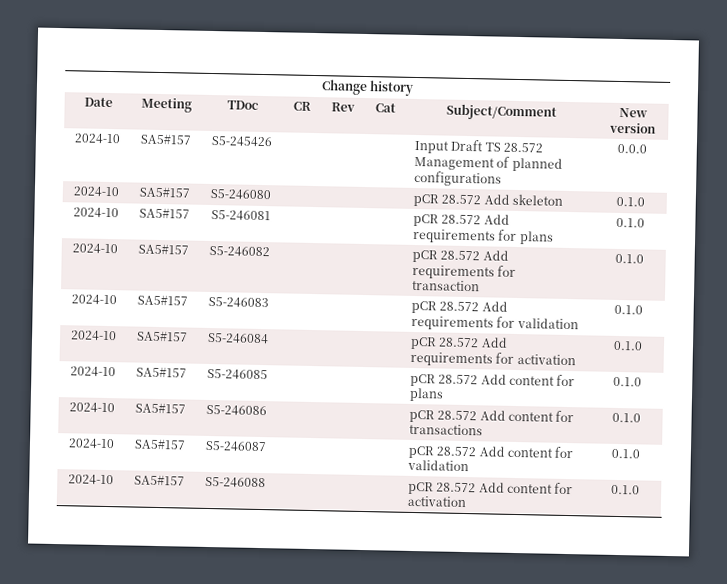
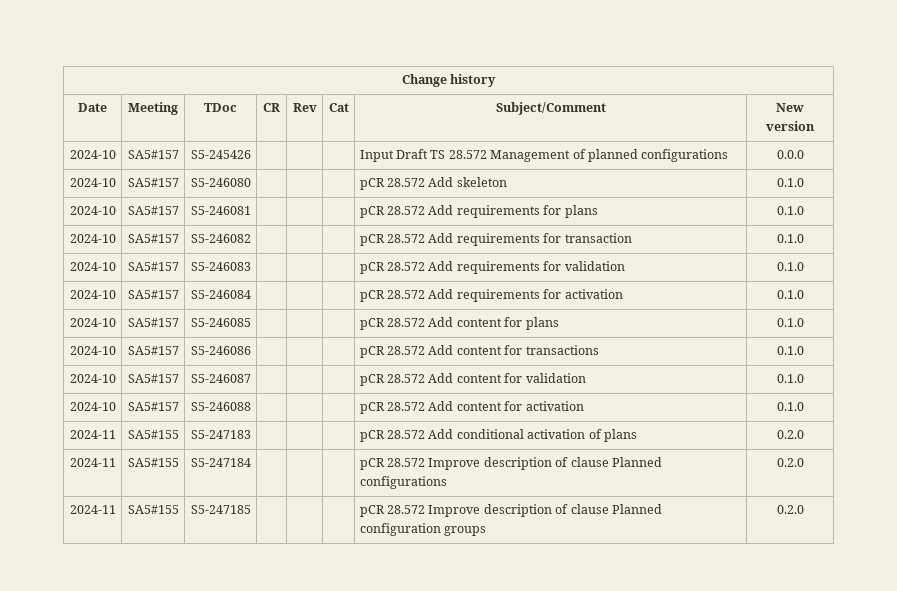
(640, 489) none -> [69,430,116,439] [127,430,179,439] [190,430,251,439] [359,429,637,442] [776,430,804,439] [69,458,116,467] [127,458,179,467] [190,458,251,467] [359,457,662,470] [359,476,447,489] [776,458,804,467] [69,505,116,514] [127,505,179,514] [190,505,251,514] [359,504,662,517] [359,523,487,536] [776,505,804,514] // 2024-11 | SA5#155 | S5-247183 | | | | pCR 28.572 Add conditional activation of plans | 0.2.0 // 2024-11 | SA5#155 | S5-247184 | | | | pCR 28.572 Improve description of clause Planned configurations | 0.2.0 // 2024-11 | SA5#155 | S5-247185 | | | | pCR 28.572 Improve description of clause Planned configuration groups | 0.2.0

